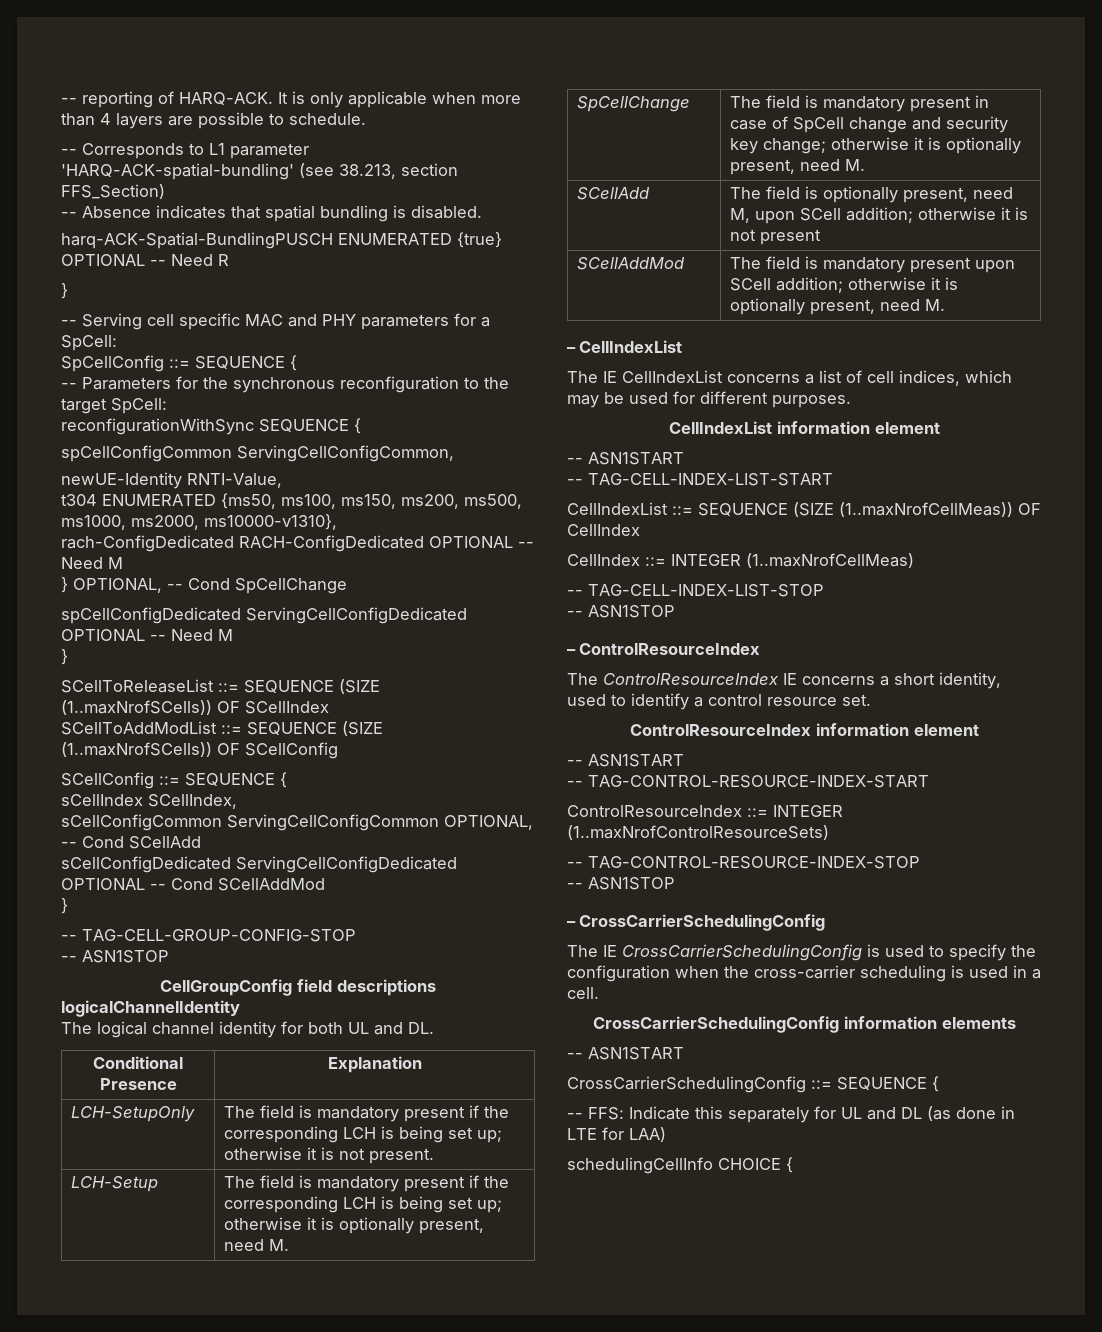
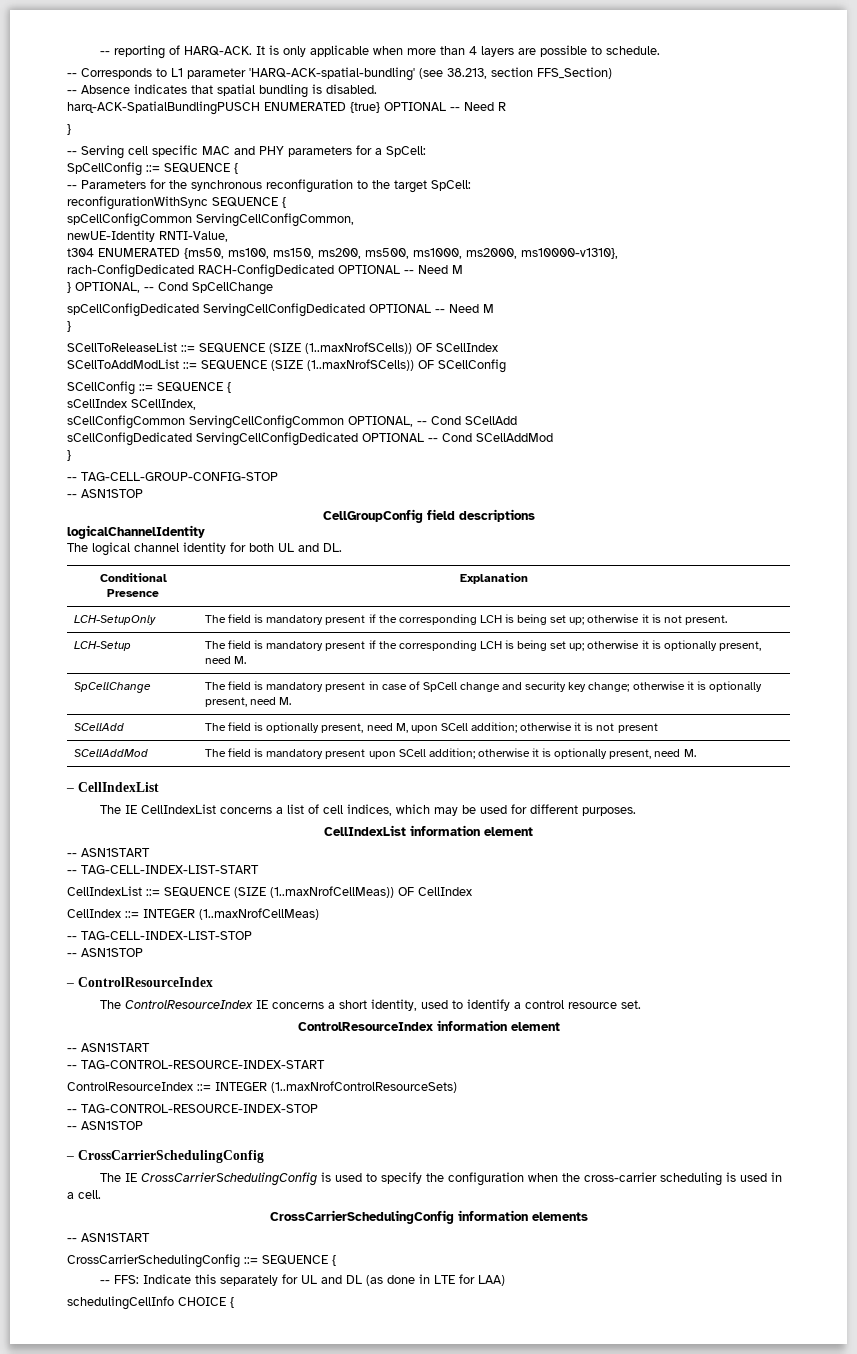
[61,232,333,249] harq-ACK-Spatial-BundlingPUSCH -> [67,101,260,115] harq-ACK-SpatialBundlingPUSCH

